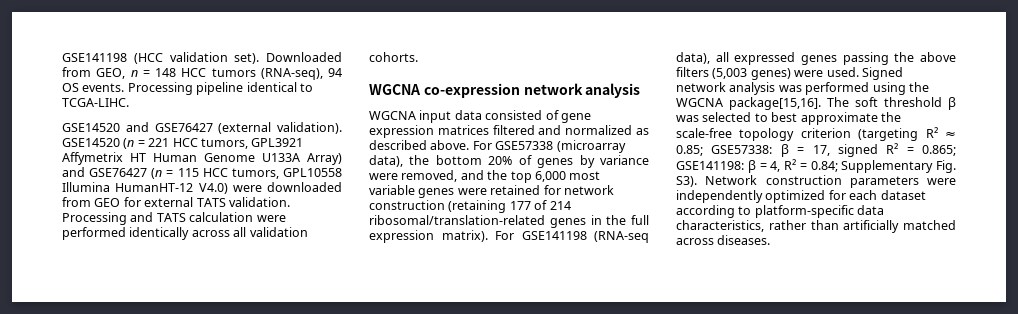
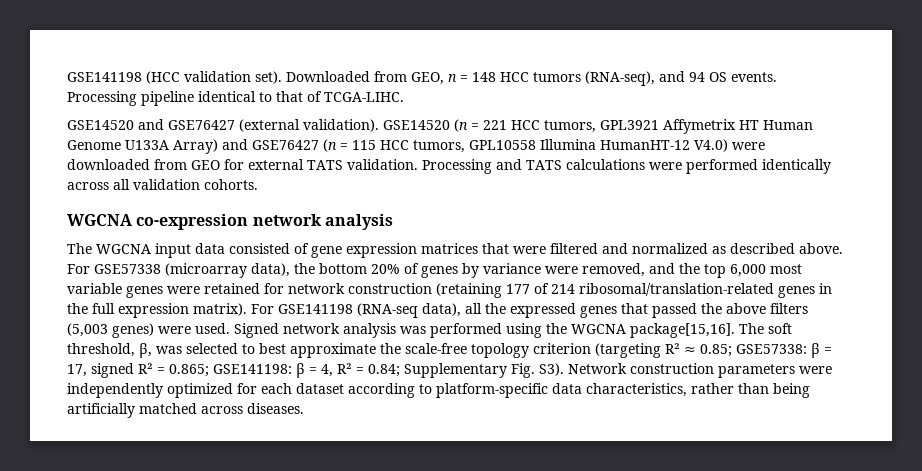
(323, 74) none -> [659,71,685,82] and
(313, 87) none -> [276,91,322,102] that of
[189,212,254,222] calculation -> [566,159,645,170] calculations
(641, 90) none -> [67,243,92,254] The
(489, 130) none -> [482,243,546,254] that were
(729, 57) none -> [485,303,506,314] the
[842,52,889,65] passing -> [621,303,697,318] that passed
[884,97,956,110] threshold β -> [67,343,152,358] threshold, β,
(839, 225) none -> [773,383,810,398] being

